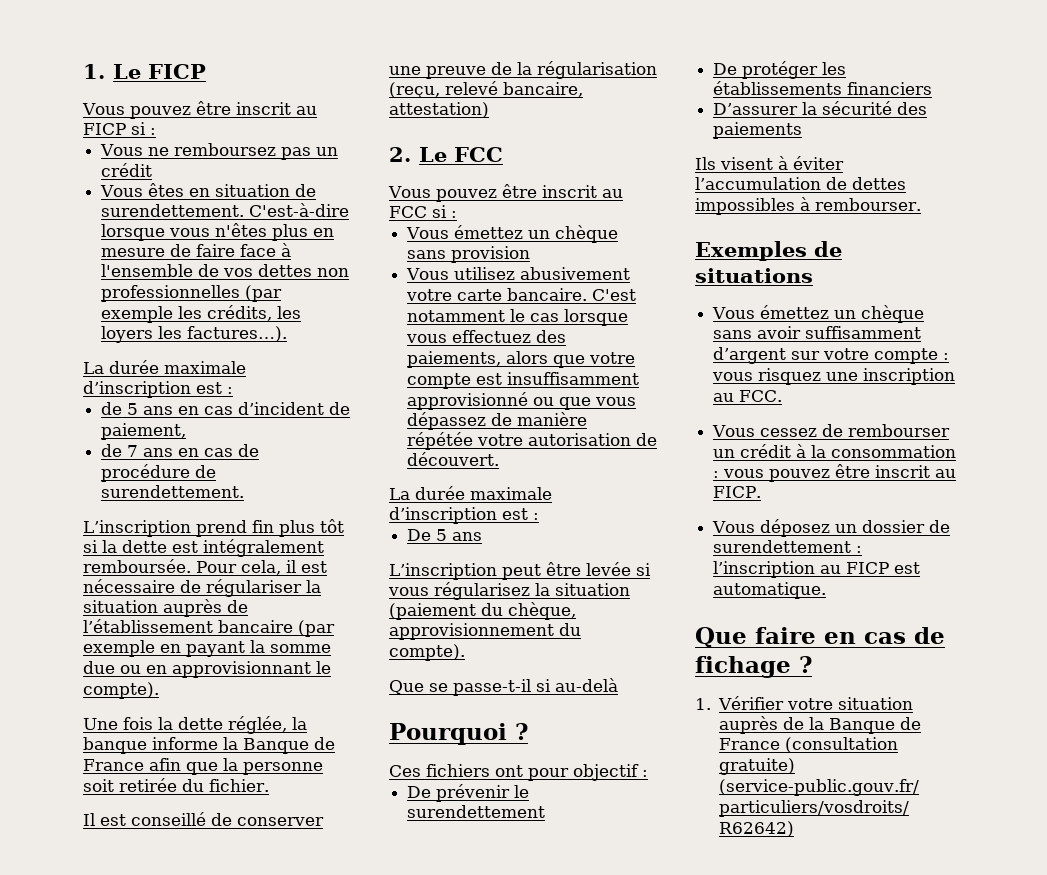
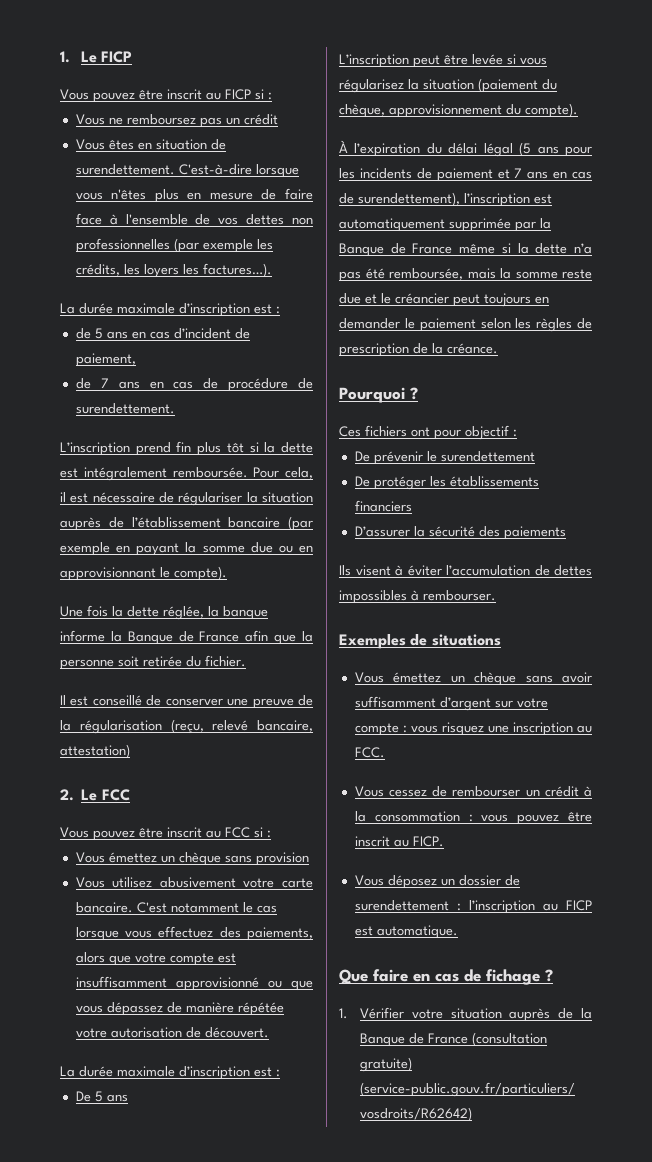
[389,678,618,696] Que se passe-t-il si au-delà -> [339,140,592,157] [339,168,592,182] [339,192,552,207] [339,218,551,232] [339,243,592,257] [339,268,592,282] [339,293,549,307] [339,318,592,332] [339,343,498,357] À l’expiration du délai légal (5 ans pour les incidents de paiement et 7 ans en cas de surendettement), l’inscription est automatiquement supprimée par la Banque de France même si la dette n’a pas été remboursée, mais la somme reste due et le créancier peut toujours en demander le paiement selon les règles de prescription de la créance.

